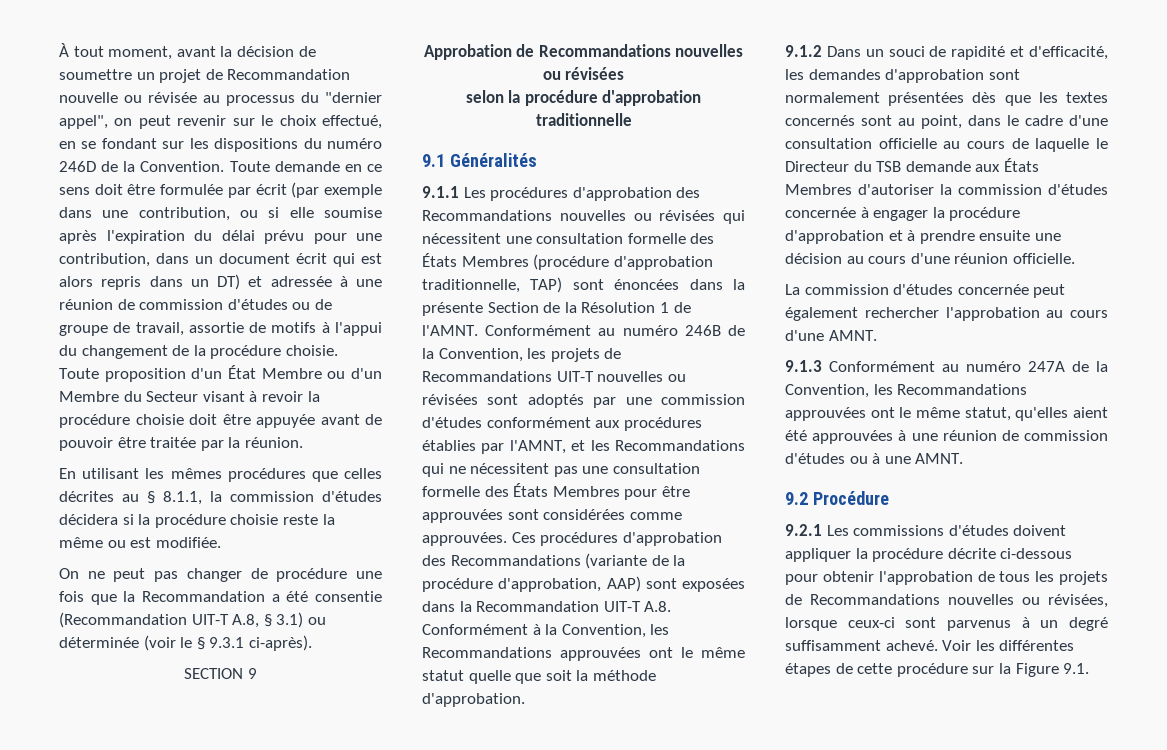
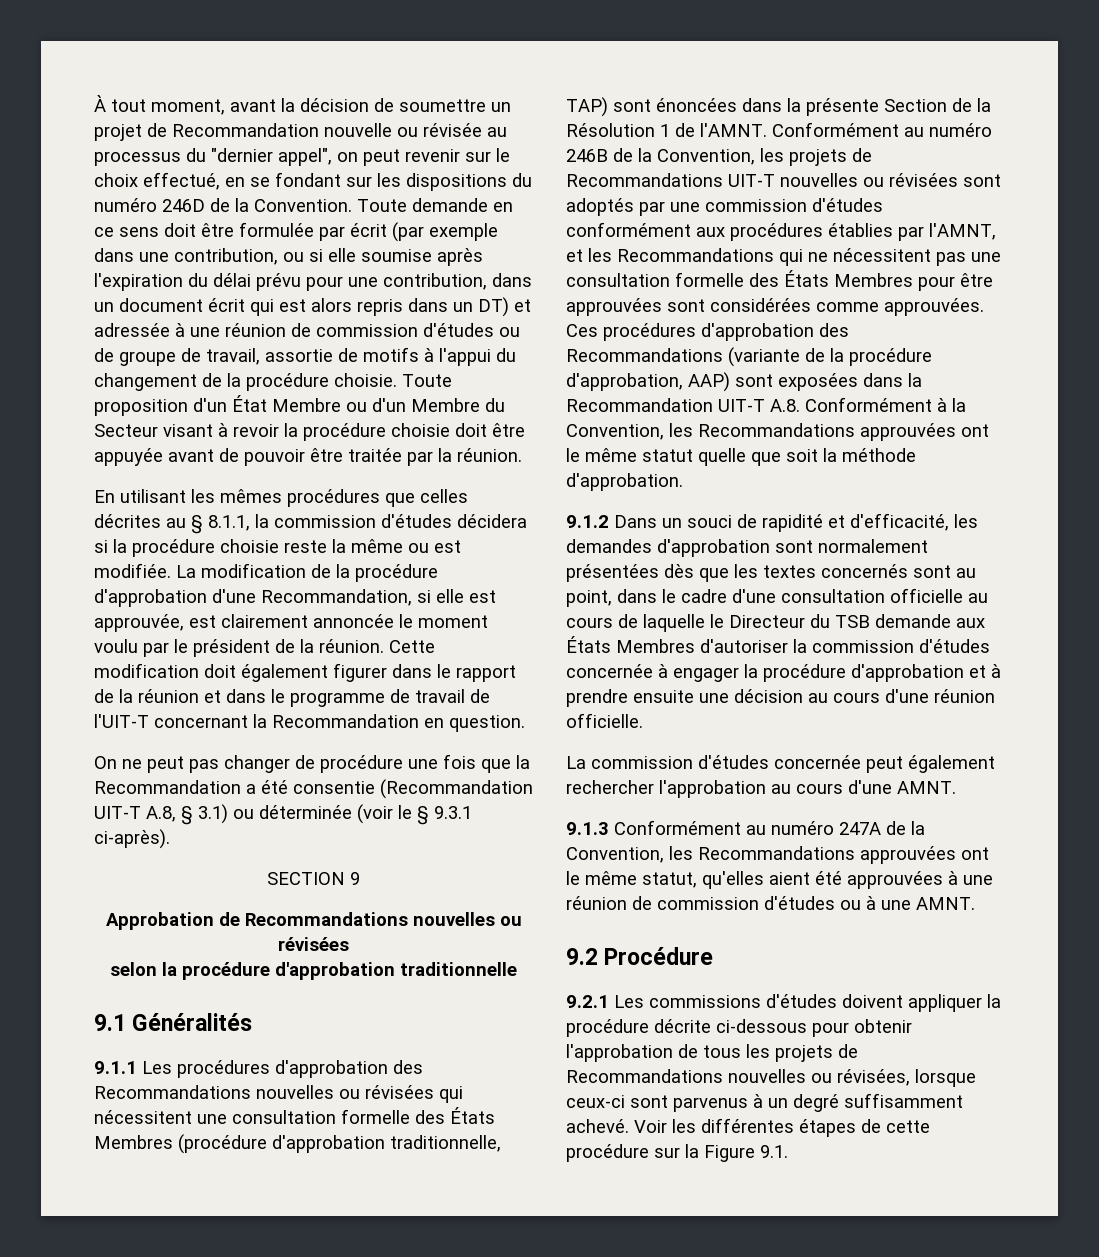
(221, 542) none -> [176,563,438,582] [94,589,496,607] [94,614,488,632] [94,639,435,657] [94,663,516,682] [94,689,490,707] [94,714,525,732] La modification de la procédure d'approbation d'une Recommandation, si elle est approuvée, est clairement annoncée le moment voulu par le président de la réunion. Cette modification doit également figurer dans le rapport de la réunion et dans le programme de travail de l'UIT-T concernant la Recommandation en question.

